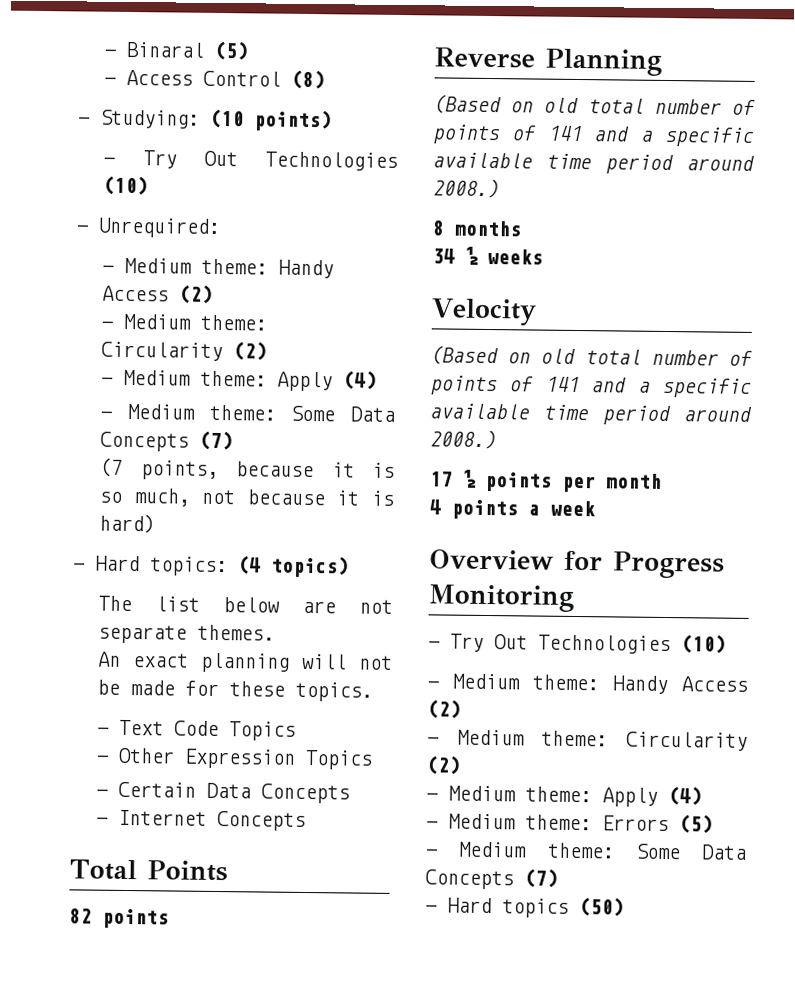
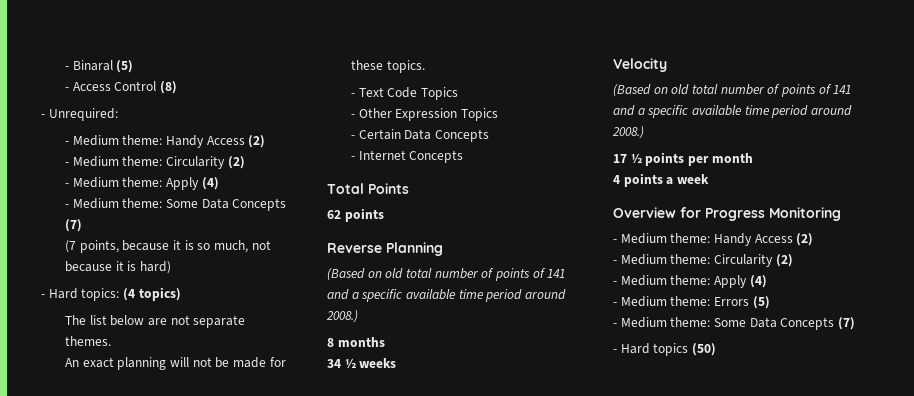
[78,108,332,132] [103,150,398,171] [103,175,149,196] // - Studying: (10 points) // - Try Out Technologies (10) -> (177, 87) none
[69,908,92,924] 82 -> [327,210,341,219] 62
[428,633,726,655] // - Try Out Technologies (10) -> (841, 214) none

